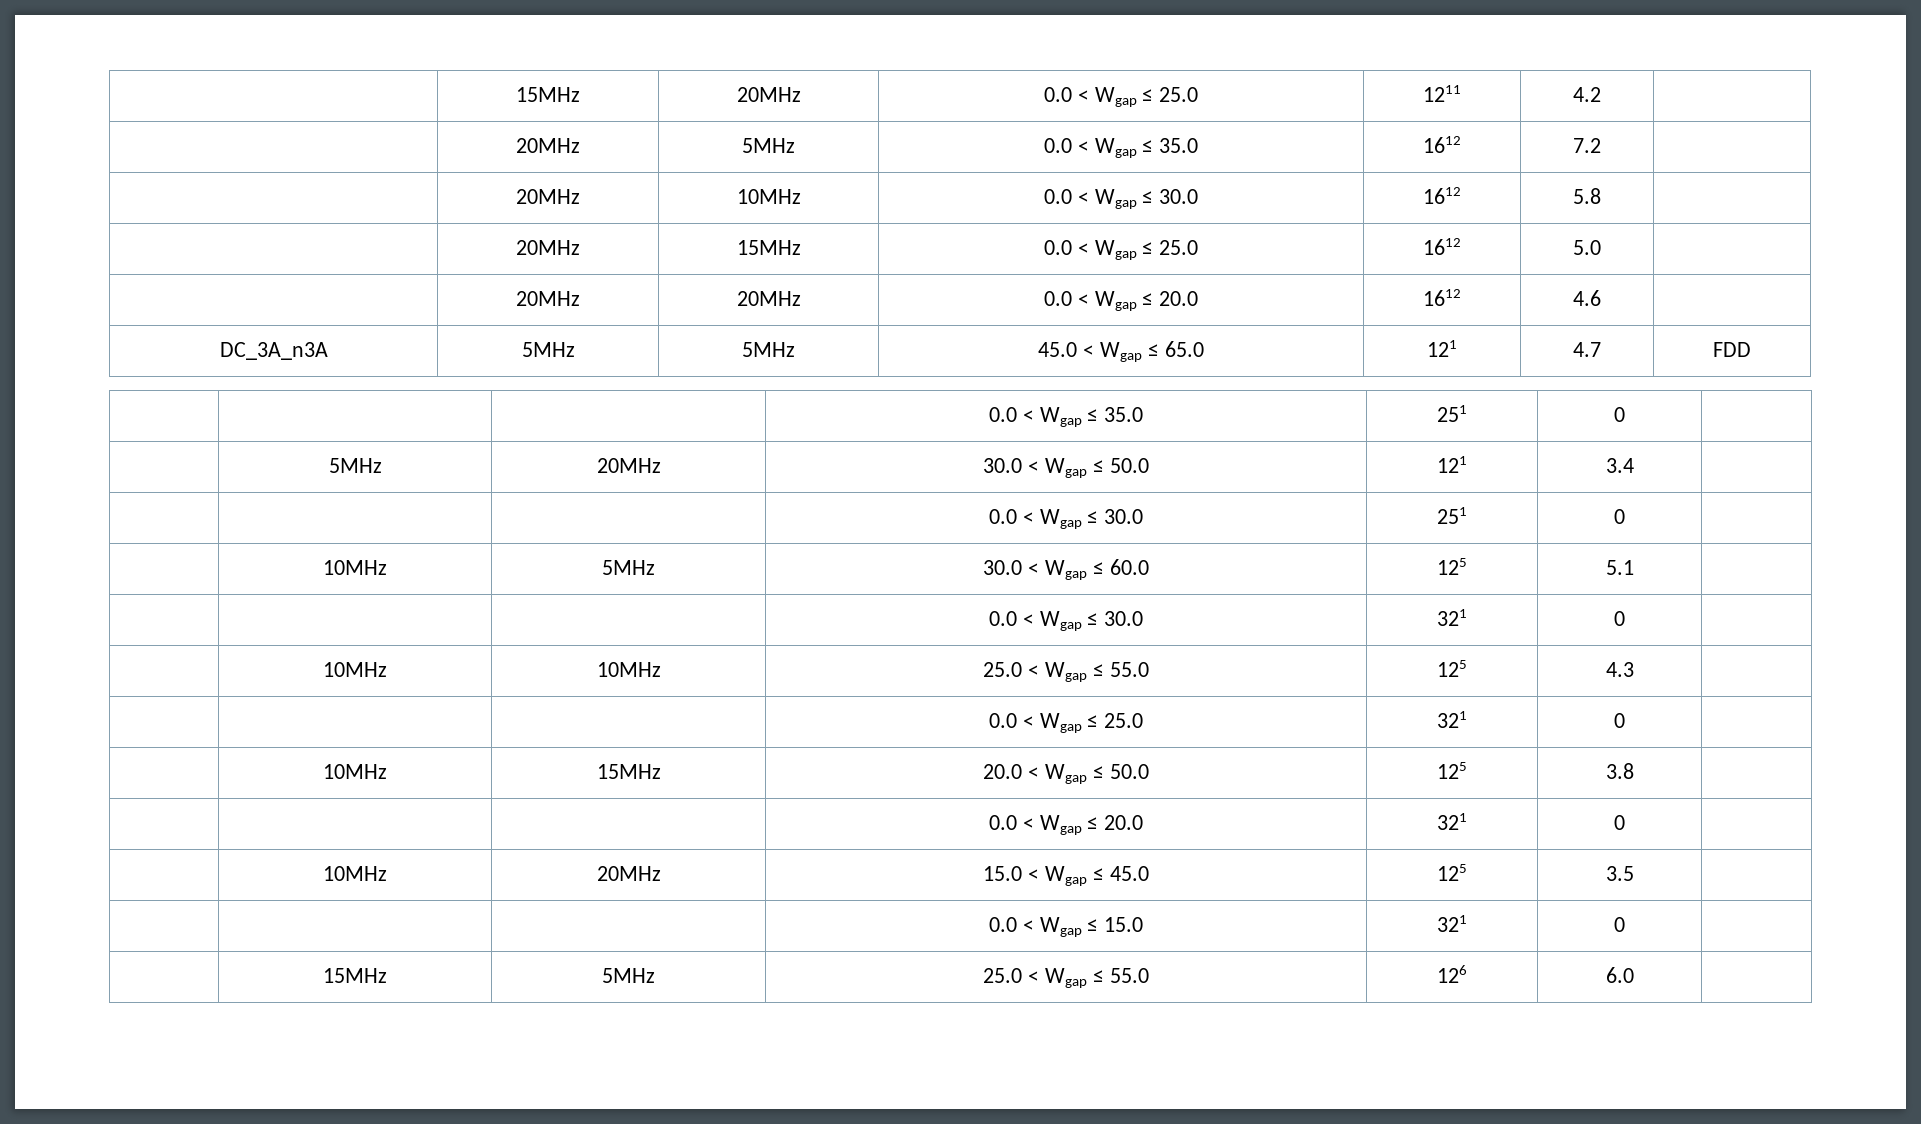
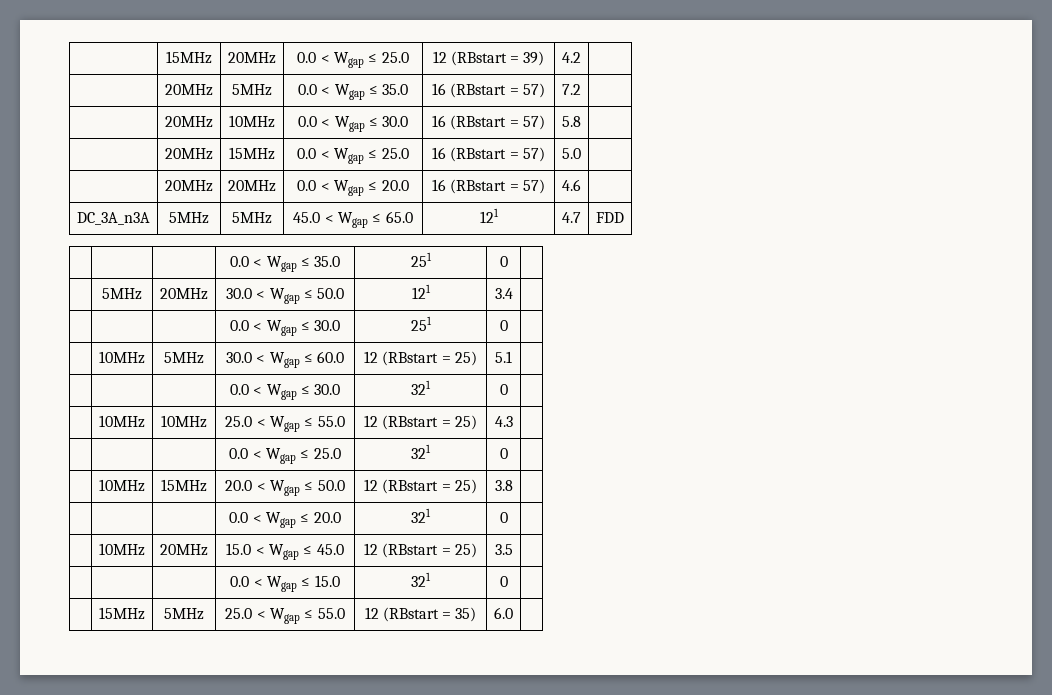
[1423,85,1461,102] 1211 -> [432,51,545,66] 12 (RBstart = 39)
[1423,136,1461,153] 1612 -> [432,83,545,98] 16 (RBstart = 57)
[1423,187,1461,204] 1612 -> [432,115,545,130] 16 (RBstart = 57)
[1423,238,1461,255] 1612 -> [432,147,545,162] 16 (RBstart = 57)
[1423,289,1461,306] 1612 -> [432,179,545,194] 16 (RBstart = 57)
[1437,558,1467,575] 125 -> [364,351,477,366] 12 (RBstart = 25)
[1437,660,1467,677] 125 -> [364,415,477,430] 12 (RBstart = 25)
[1437,762,1467,779] 125 -> [364,479,477,494] 12 (RBstart = 25)
[1437,864,1467,881] 125 -> [364,543,477,558] 12 (RBstart = 25)
[1437,965,1467,983] 126 -> [364,607,477,622] 12 (RBstart = 35)

